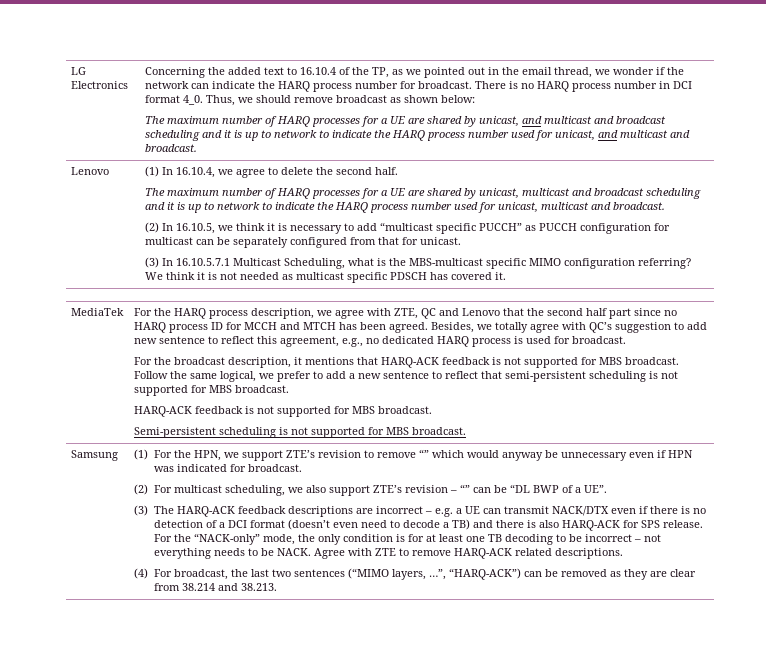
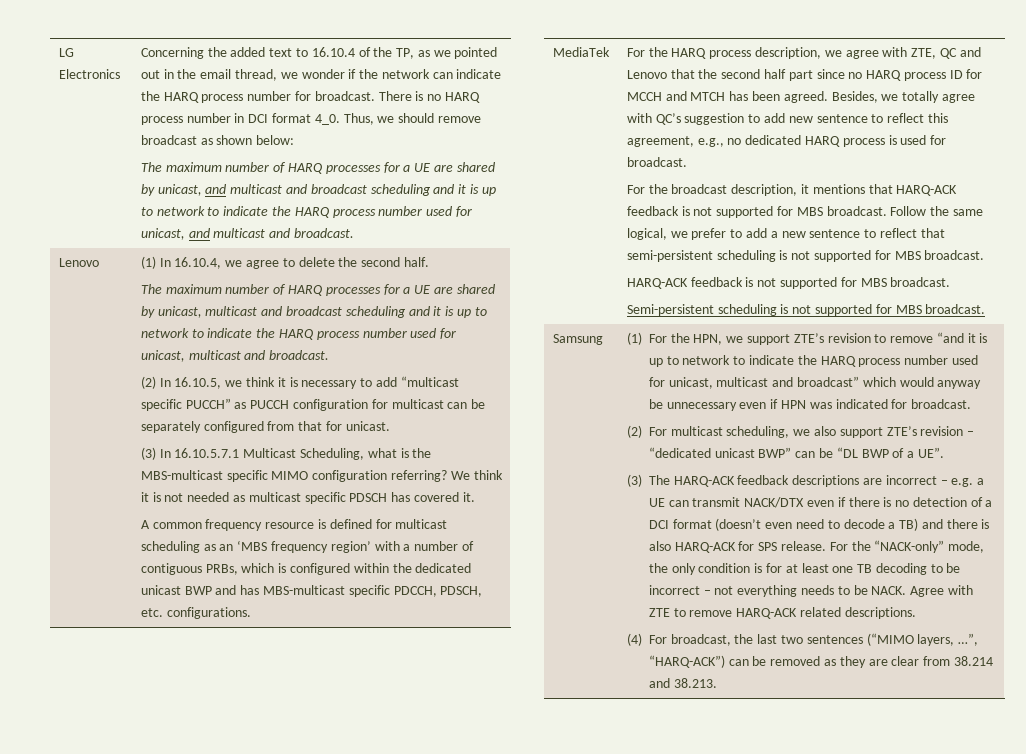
(507, 276) none -> [140,519,448,531] [140,540,474,553] [140,563,472,575] [140,585,483,597] [140,607,251,619] // A common frequency resource is defined for multicast scheduling as an ‘MBS frequency region’ with a number of contiguous PRBs, which is configured within the dedicated unicast BWP and has MBS-multicast specific PDCCH, PDSCH, etc. configurations.
[418,449,429,458] “” -> [936,332,988,343] [648,355,978,367] [648,376,859,389] “and it is up to network to indicate the HARQ process number used for unicast, multicast and broadcast”
[459,484,470,493] “” -> [648,447,792,458] “dedicated unicast BWP”

